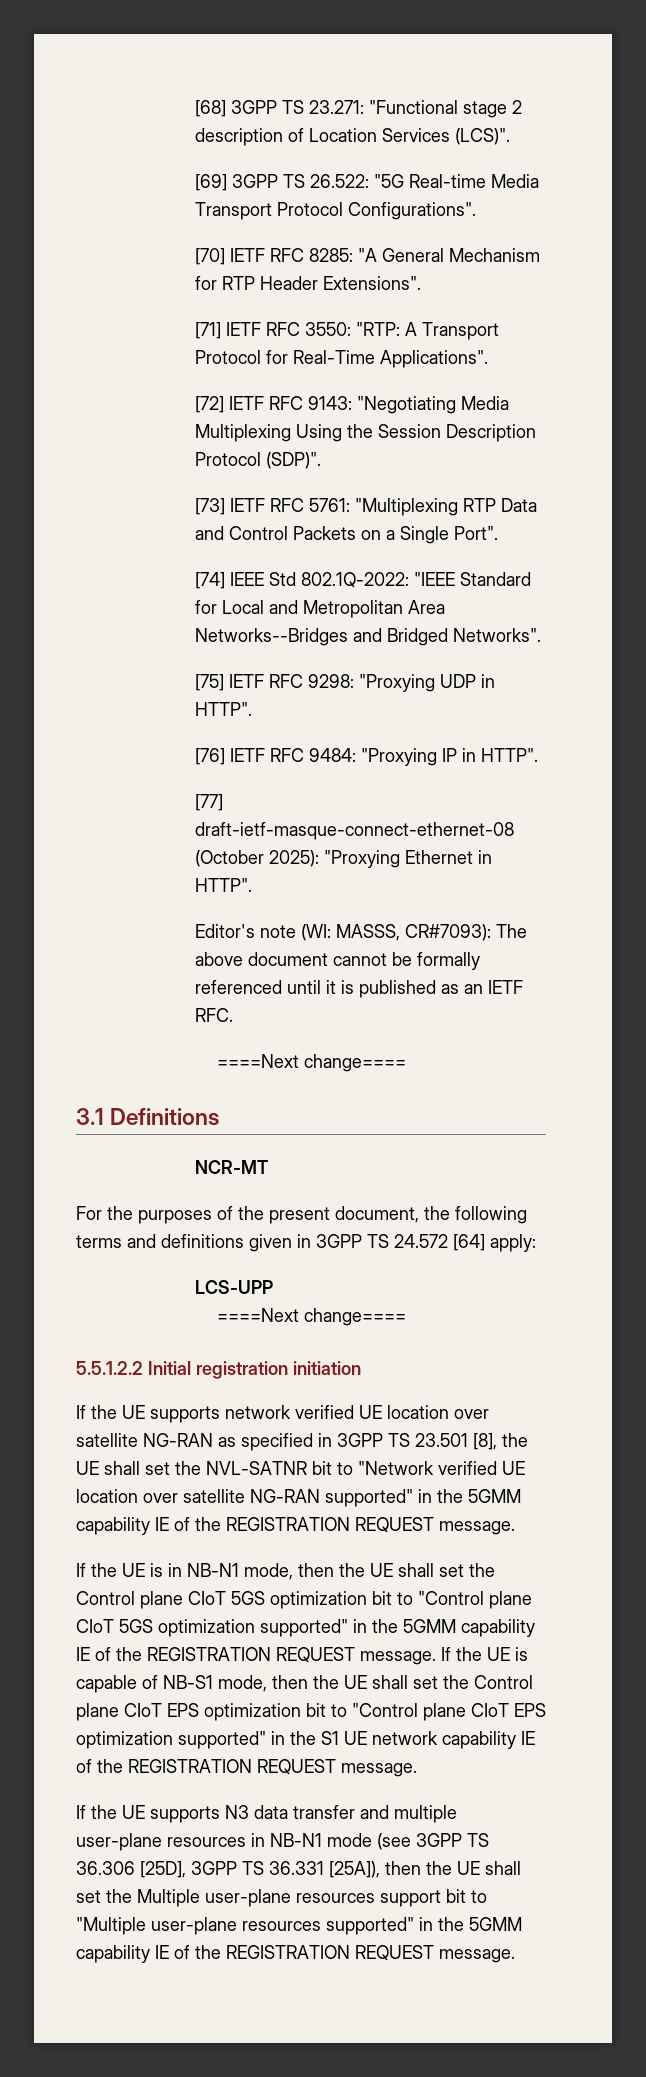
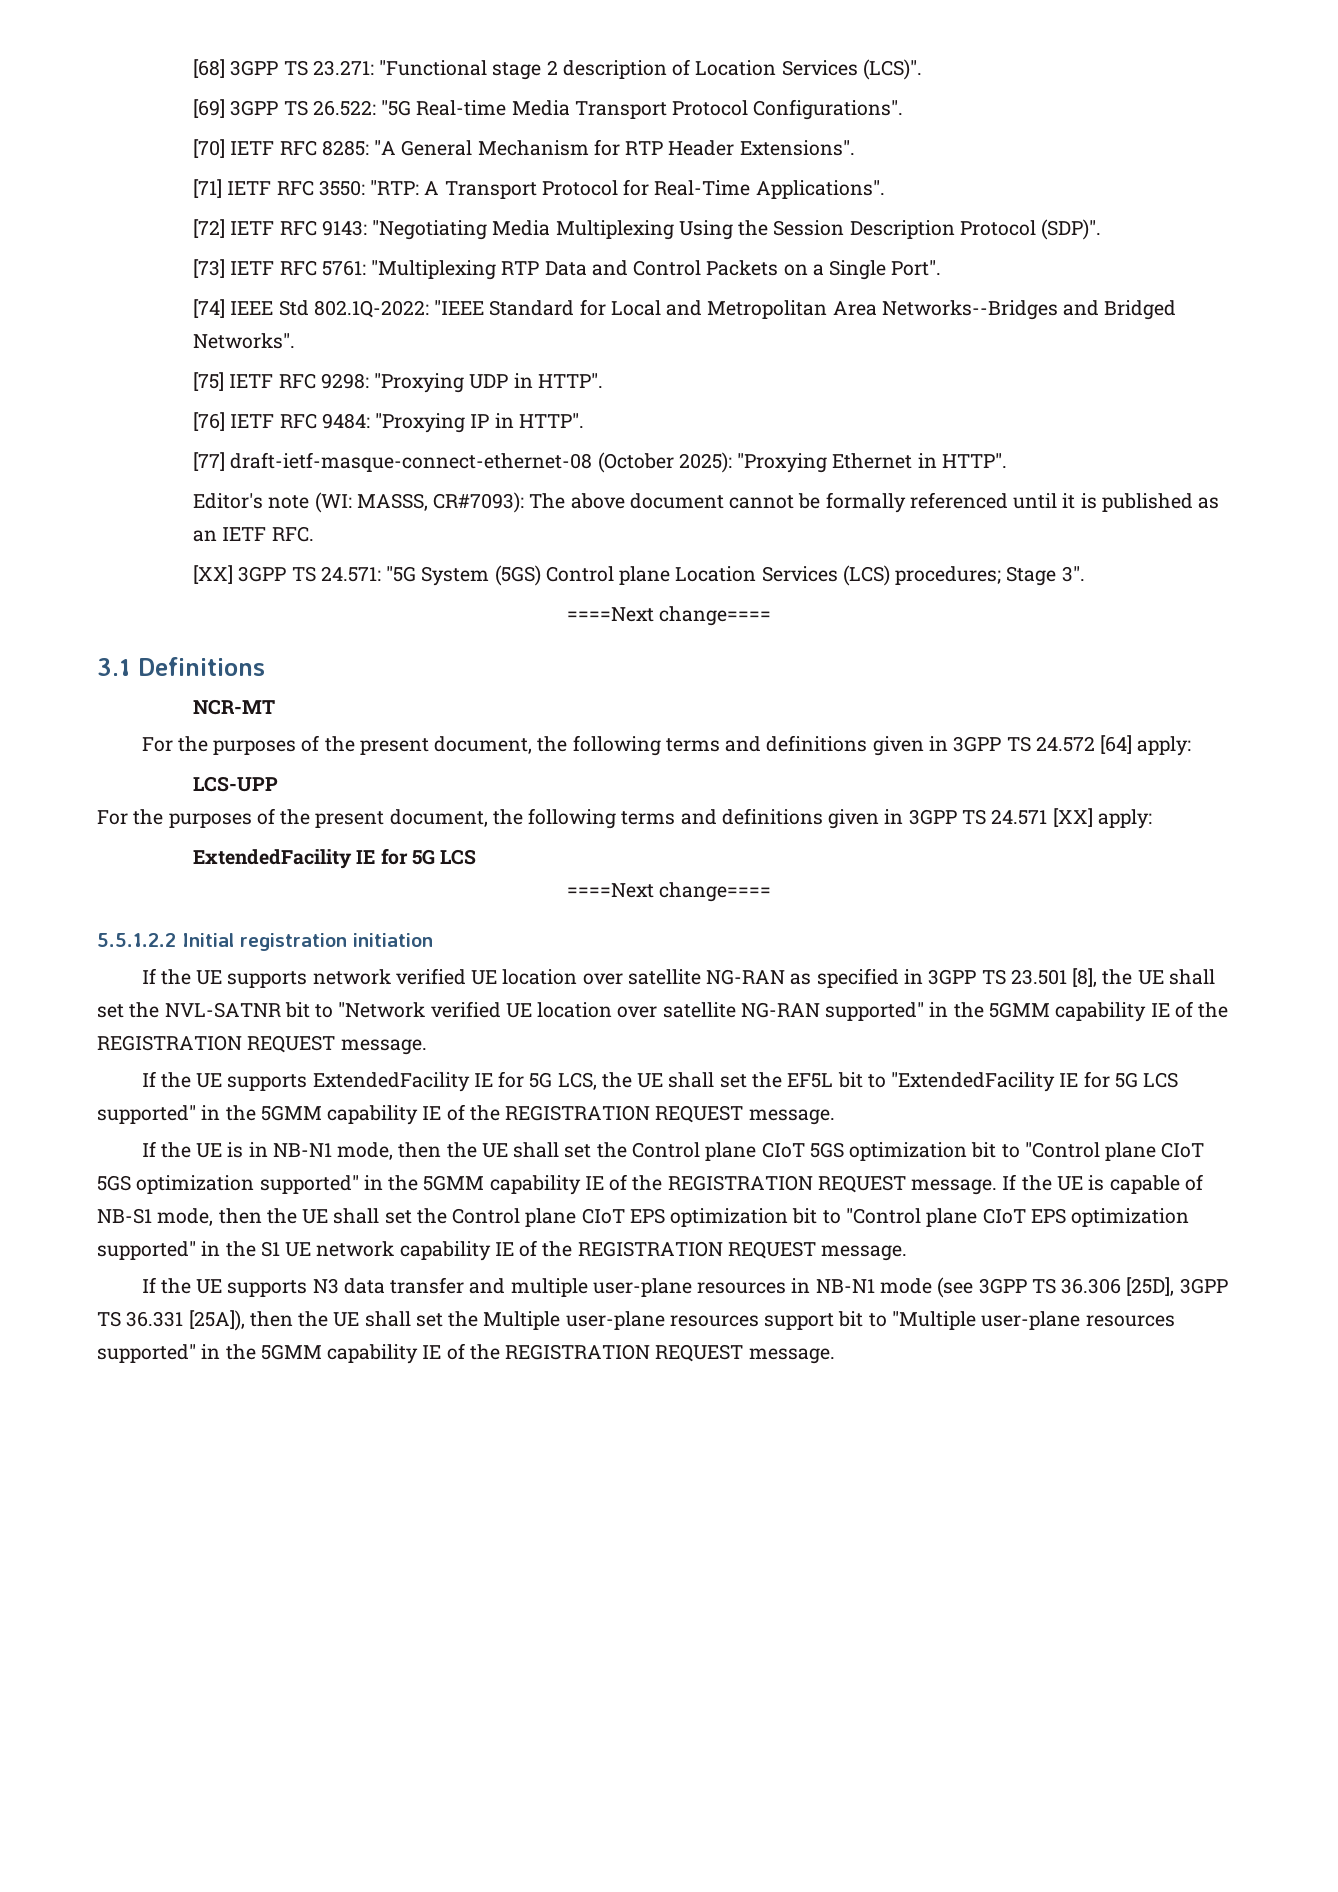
(233, 1015) none -> [192,565,1085,586] // [XX] 3GPP TS 24.571: "5G System (5GS) Control plane Location Services (LCS) procedures; Stage 3".
(273, 1287) none -> [97,808,1152,829] [192,848,477,869] // For the purposes of the present document, the following terms and definitions given in 3GPP TS 24.571 [XX] apply: // ExtendedFacility IE for 5G LCS
(515, 1528) none -> [141,1071,1179,1092] [97,1104,835,1125] // If the UE supports ExtendedFacility IE for 5G LCS, the UE shall set the EF5L bit to "ExtendedFacility IE for 5G LCS supported" in the 5GMM capability IE of the REGISTRATION REQUEST message.

